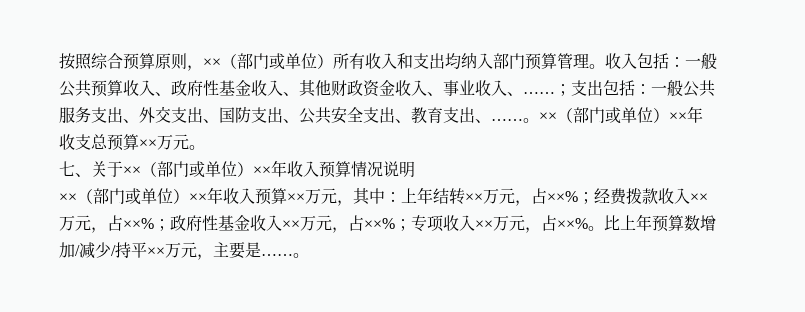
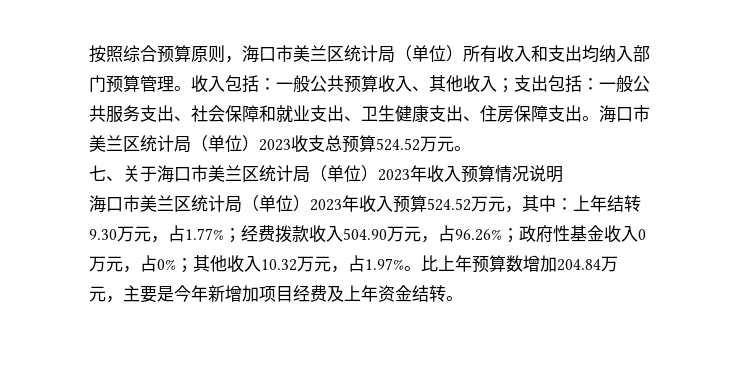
[203,53,285,70] ××（部门或 -> [242,45,412,63] 海口市美兰区统计局（
[171,80,555,97] 政府性基金收入、其他财政资金收入、事业收入、…… -> [429,75,497,93] 其他收入
[139,106,703,124] 外交支出、国防支出、公共安全支出、教育支出、……。××（部门或单位）××年 -> [191,105,650,123] [89,135,291,153] 社会保障和就业支出、卫生健康支出、住房保障支出。海口市美兰区统计局（单位）2023
[139,139,157,148] ×× -> [376,138,420,151] 524.52
[123,161,271,178] ××（部门或单位）×× -> [157,165,410,183] 海口市美兰区统计局（单位）2023
[59,187,305,205] ××（部门或单位）××年收入预算×× -> [89,195,471,213] 海口市美兰区统计局（单位）2023年收入预算524.52
[465,188,578,206] ××万元，占××% -> [89,225,224,243] 9.30万元，占1.77%
[690,193,708,202] [59,215,154,233] ××万元，占××% -> [343,225,502,243] 504.90万元，占96.26%
[282,215,588,233] ××万元，占××%；专项收入××万元，占××% -> [638,229,646,240] [89,255,404,273] 0万元，占0%；其他收入10.32万元，占1.97%
[75,242,293,260] /减少/持平××万元，主要是…… -> [557,256,618,272] [89,285,446,303] 204.84万元，主要是今年新增加项目经费及上年资金结转

